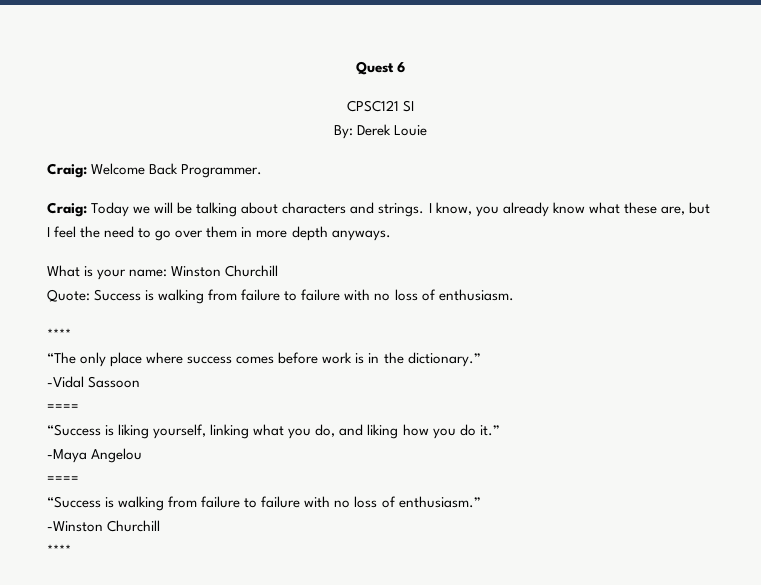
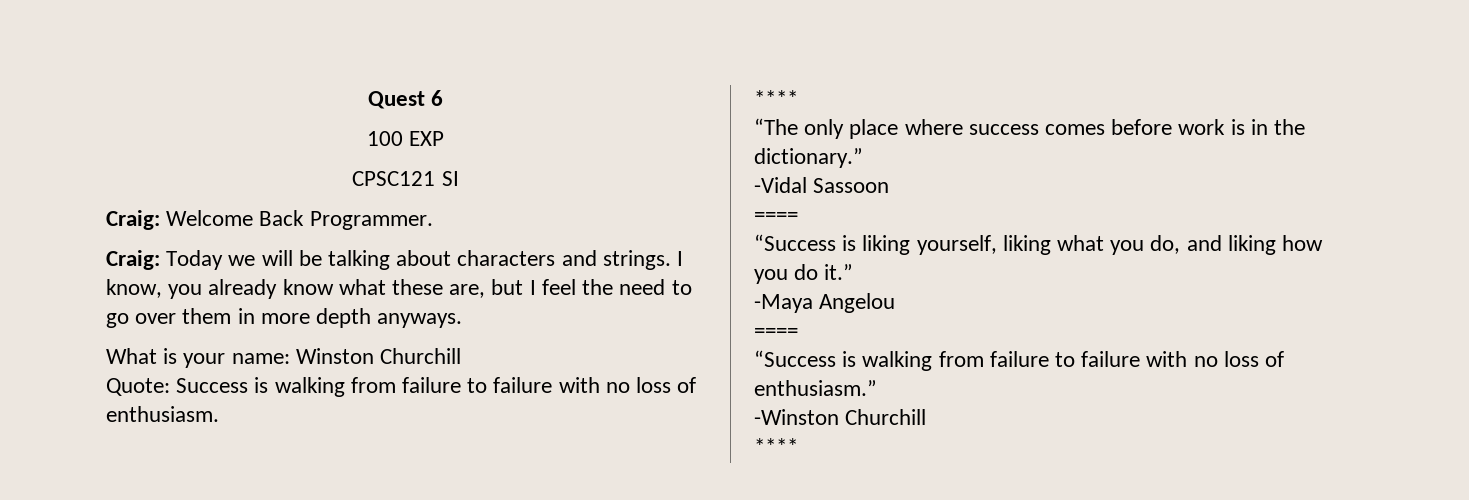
(406, 67) none -> [366,131,445,146] // 100 EXP
[333,124,428,139] // By: Derek Louie -> (459, 178) none
[210,424,250,439] linking -> [1002,235,1051,255] liking

